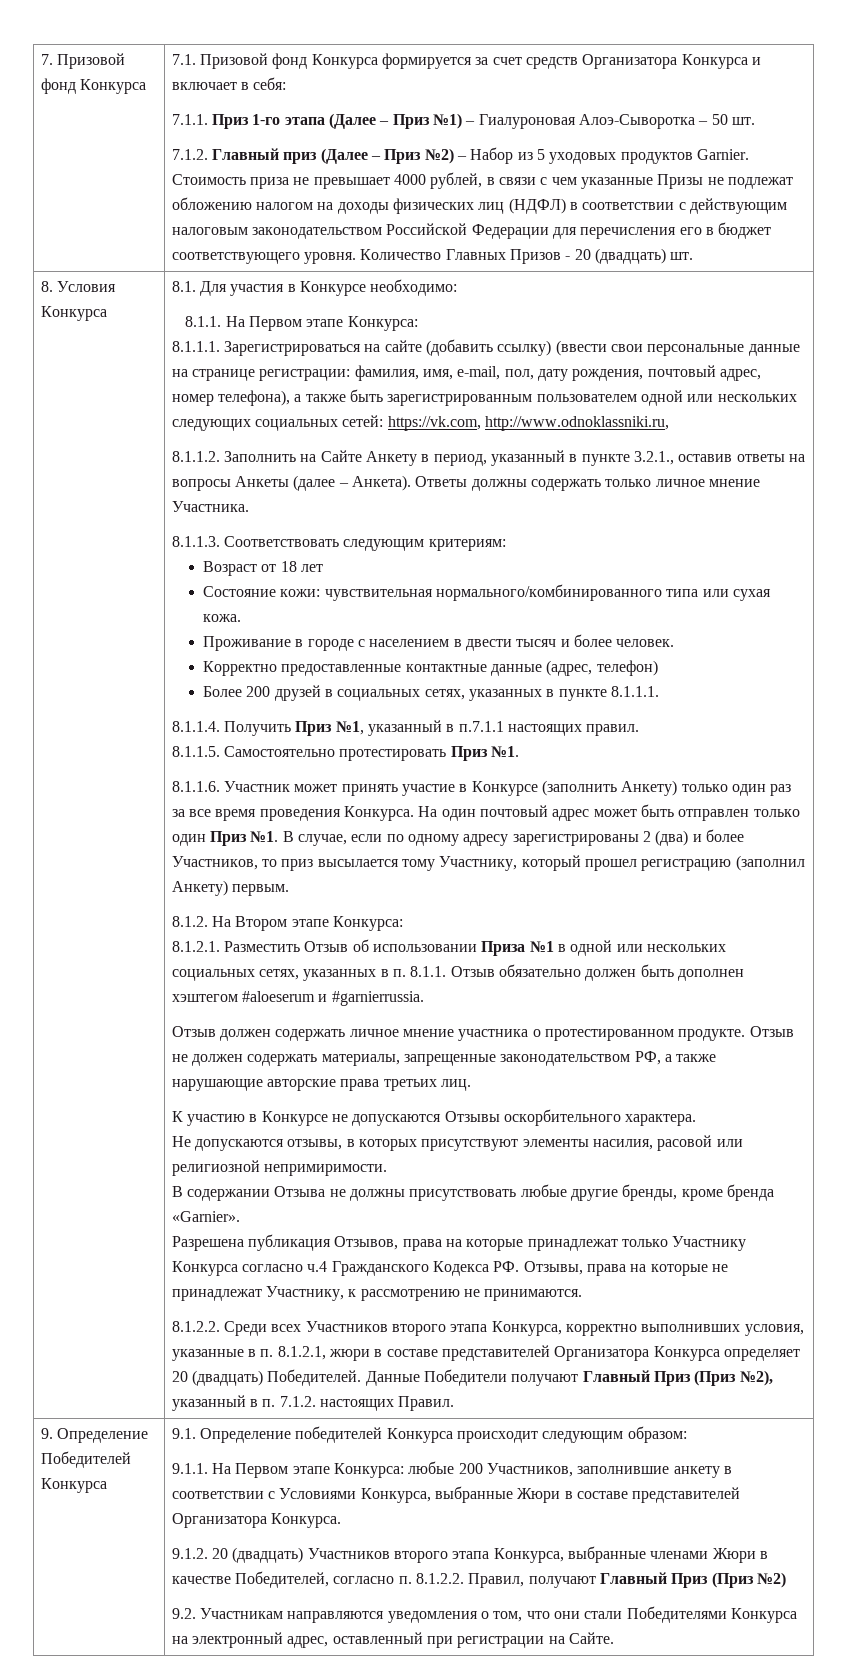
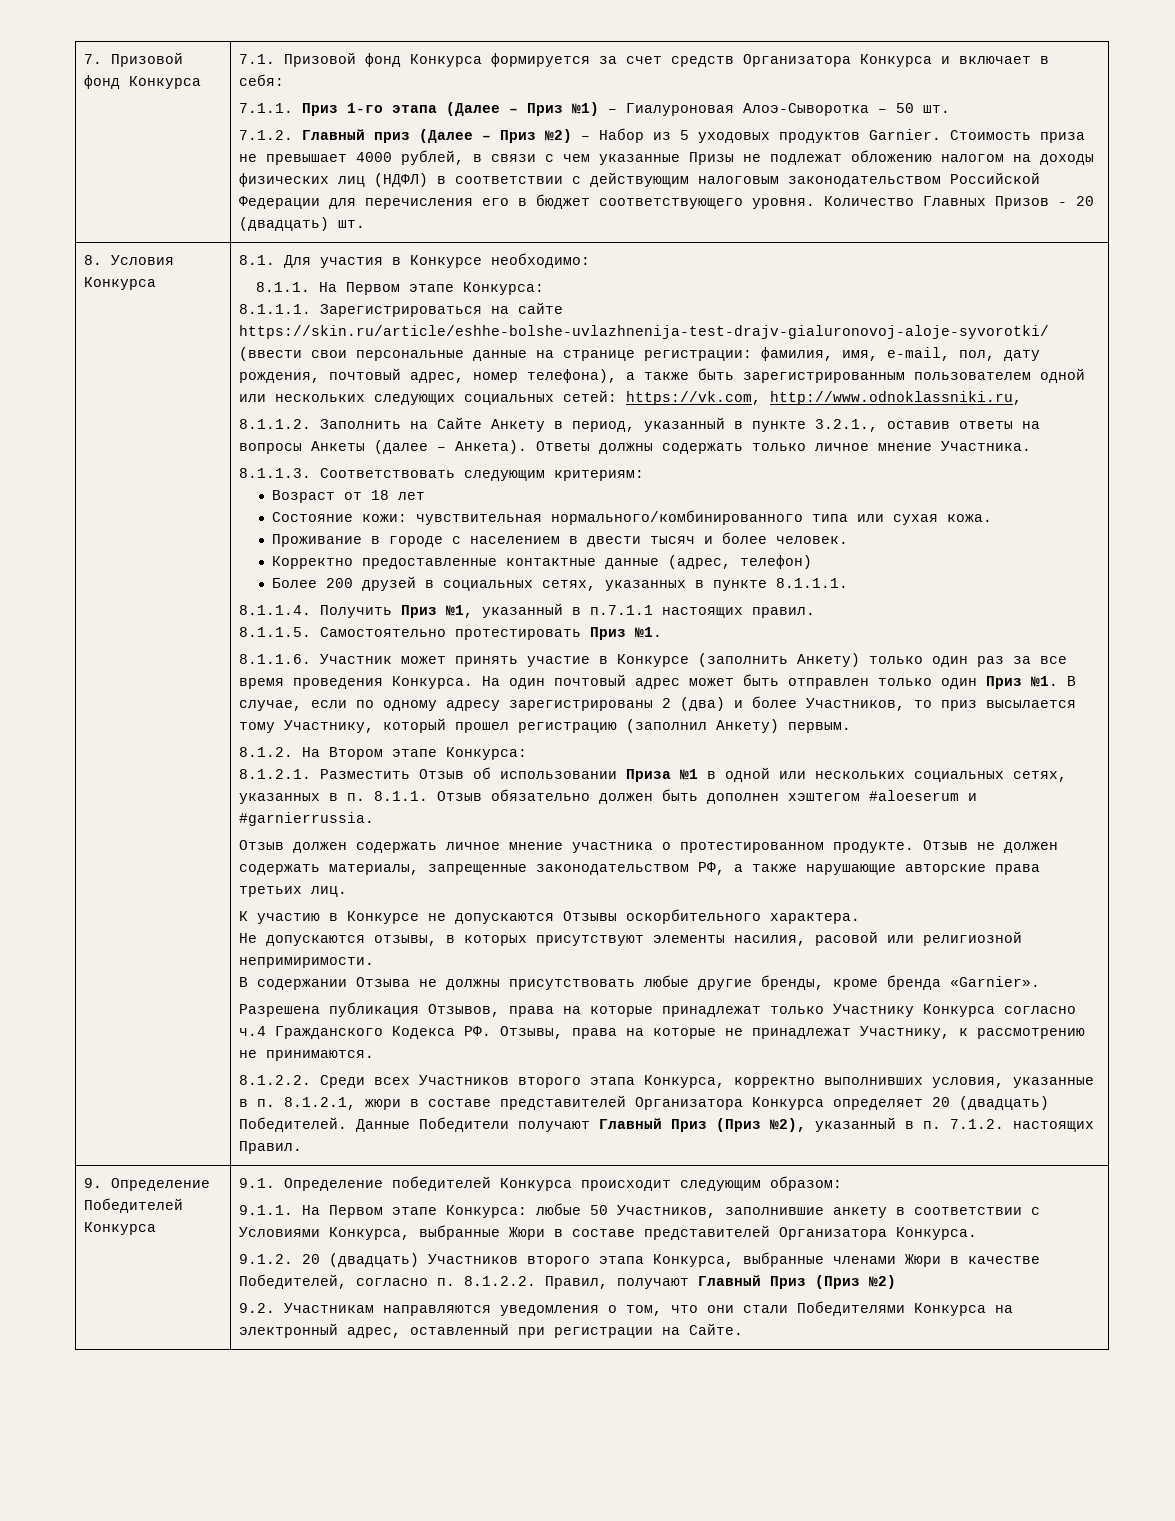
[426,339,552,356] (добавить ссылку) -> [239,325,1050,339] https://skin.ru/article/eshhe-bolshe-uvlazhnenija-test-drajv-gialuronovoj-aloje-syvorotki/
[458,1463,483,1474] 200 -> [590,1205,609,1215] 50

